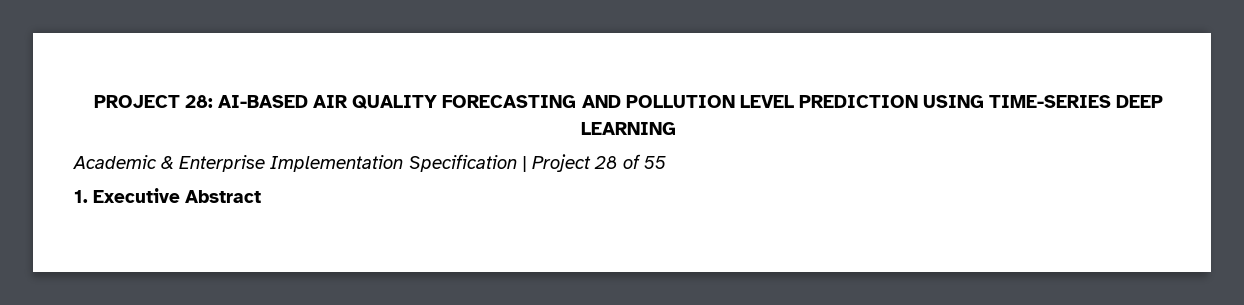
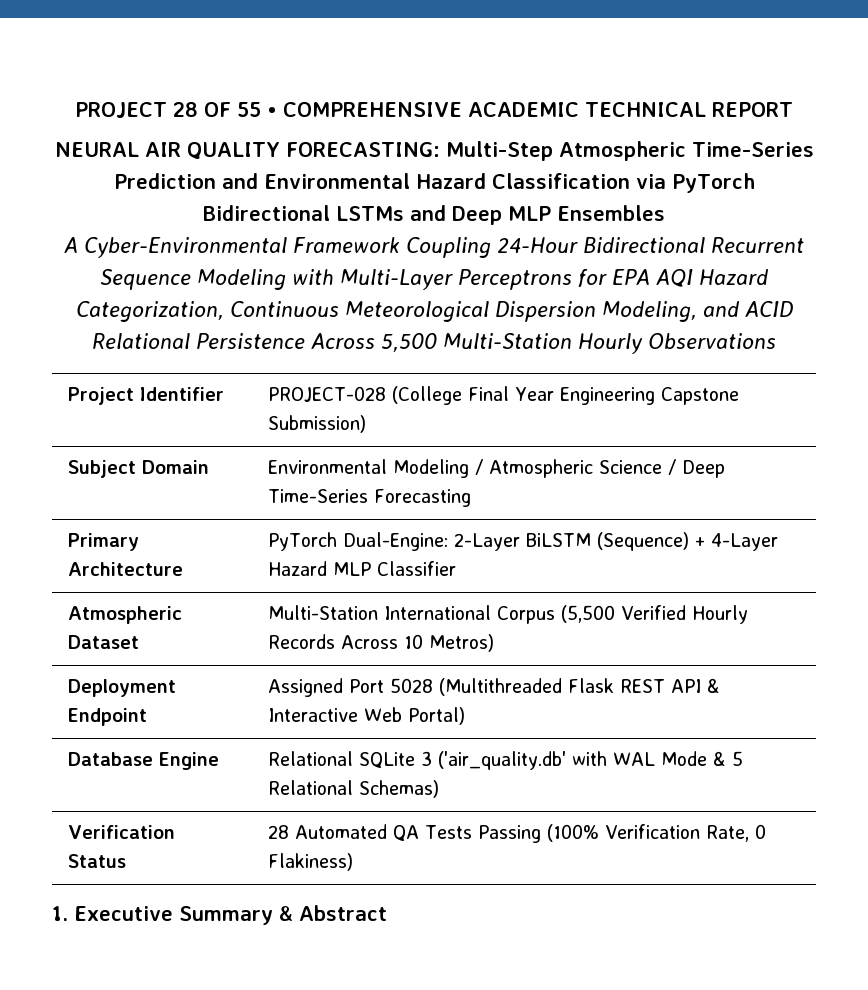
[184,95,1164,109] [581,122,676,135] [73,154,667,172] 28: AI-BASED AIR QUALITY FORECASTING AND POLLUTION LEVEL PREDICTION USING TIME-SERIES DEEP LEARNING // Academic & Enterprise Implementation Specification | Project 28 of 55 -> [173,102,793,117] [54,141,814,161] [113,173,755,193] [203,205,665,225] [64,237,804,258] [100,269,768,290] [75,301,793,322] [92,333,776,354] [68,387,225,405] [268,386,740,405] [268,415,367,433] [68,460,210,478] [268,459,726,478] [268,489,472,507] [68,533,140,551] [68,562,184,576] [268,532,779,551] [268,561,457,576] [68,606,183,624] [68,635,140,649] [268,605,749,624] [268,634,495,652] [68,679,177,697] [68,708,148,726] [268,678,721,697] [268,707,466,725] [68,752,220,770] [268,751,744,770] [268,780,440,798] [68,825,176,839] [68,854,127,868] [268,824,767,843] [268,853,354,871] 28 OF 55 • COMPREHENSIVE ACADEMIC TECHNICAL REPORT // NEURAL AIR QUALITY FORECASTING: Multi-Step Atmospheric Time-Series Prediction and Environmental Hazard Classification via PyTorch Bidirectional LSTMs and Deep MLP Ensembles // A Cyber-Environmental Framework Coupling 24-Hour Bidirectional Recurrent Sequence Modeling with Multi-Layer Perceptrons for EPA AQI Hazard Categorization, Continuous Meteorological Dispersion Modeling, and ACID Relational Persistence Across 5,500 Multi-Station Hourly Observations // Project Identifier | PROJECT-028 (College Final Year Engineering Capstone Submission) // Subject Domain | Environmental Modeling / Atmospheric Science / Deep Time-Series Forecasting // Primary Architecture | PyTorch Dual-Engine: 2-Layer BiLSTM (Sequence) + 4-Layer Hazard MLP Classifier // Atmospheric Dataset | Multi-Station International Corpus (5,500 Verified Hourly Records Across 10 Metros) // Deployment Endpoint | Assigned Port 5028 (Multithreaded Flask REST API & Interactive Web Portal) // Database Engine | Relational SQLite 3 ('air_quality.db' with WAL Mode & 5 Relational Schemas) // Verification Status | 28 Automated QA Tests Passing (100% Verification Rate, 0 Flakiness)
(181, 195) none -> [179,906,293,925] Summary &

